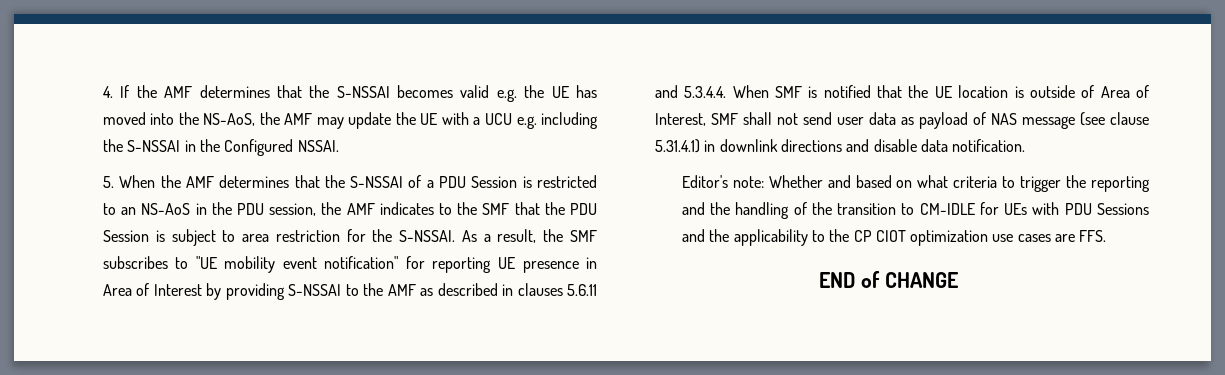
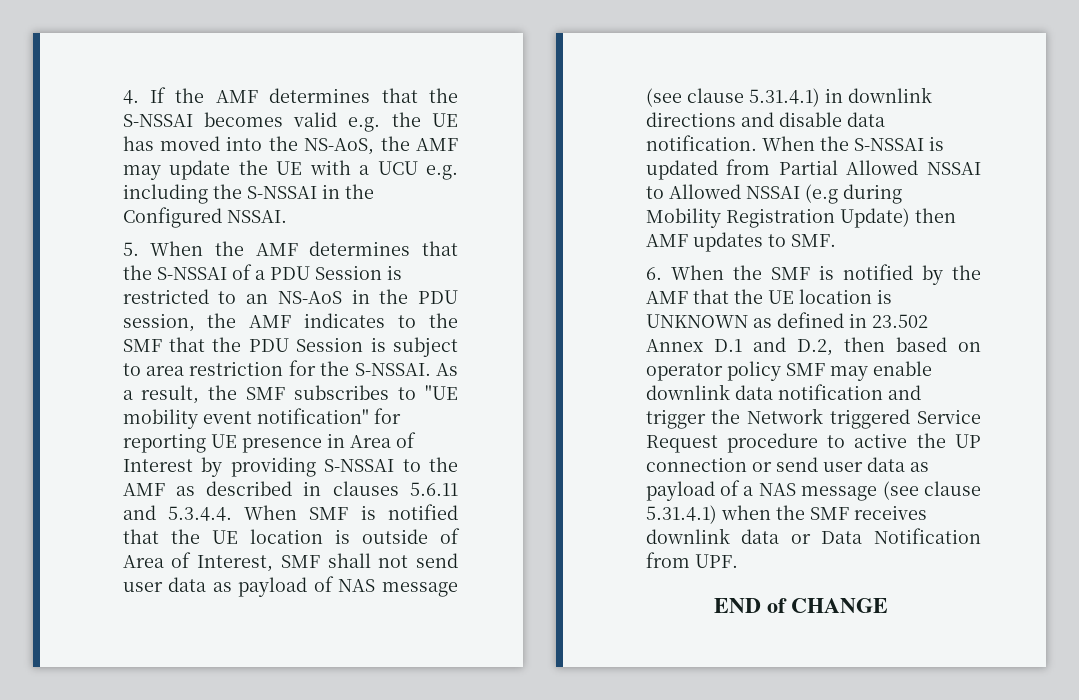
[681,175,1150,192] [681,202,1149,219] [681,229,1107,246] // Editor's note: Whether and based on what criteria to trigger the reporting and the handling of the transition to CM-IDLE for UEs with PDU Sessions and the applicability to the CP CIOT optimization use cases are FFS. -> [761,136,944,151] [645,159,981,180] [645,184,902,204] [645,208,956,228] [645,232,836,252] [645,264,981,285] [645,289,892,304] [645,312,928,328] [645,337,981,356] [645,361,932,381] [645,384,921,400] [645,408,981,429] [645,433,981,453] [645,457,929,472] [645,480,981,501] [645,505,927,524] [645,528,981,544] [645,552,738,568] When the S-NSSAI is updated from Partial Allowed NSSAI to Allowed NSSAI (e.g during Mobility Registration Update) then AMF updates to SMF. // 6. When the SMF is notified by the AMF that the UE location is UNKNOWN as defined in 23.502 Annex D.1 and D.2, then based on operator policy SMF may enable downlink data notification and trigger the Network triggered Service Request procedure to active the UP connection or send user data as payload of a NAS message (see clause 5.31.4.1) when the SMF receives downlink data or Data Notification from UPF.

